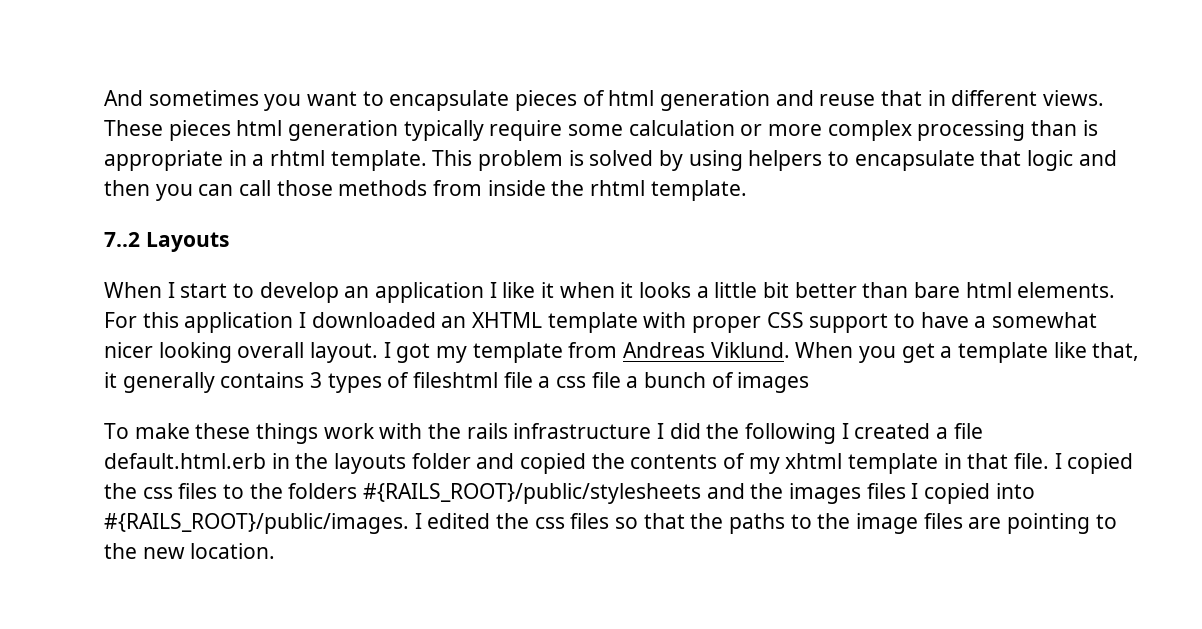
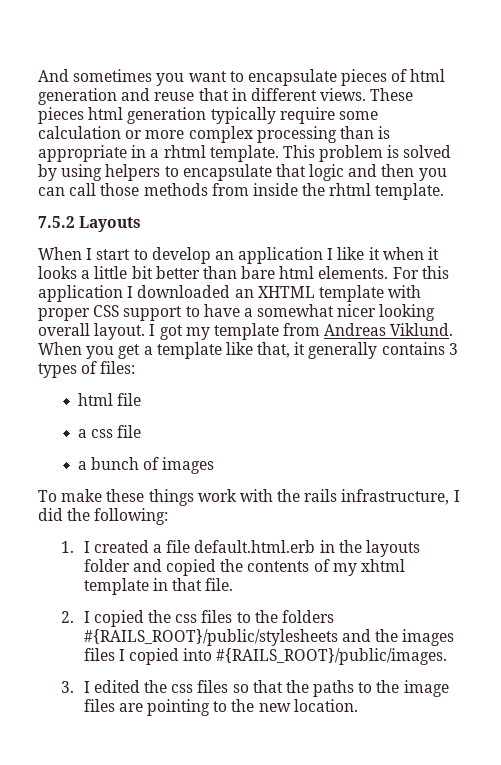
[104,232,140,247] 7..2 -> [38,216,75,228] 7.5.2
[413,372,533,388] fileshtml file -> [100,361,136,374] [77,393,142,406] files: // html file //
(621, 380) none -> (142, 431) //
[513,423,652,439] infrastructure -> [341,489,450,505] infrastructure,
[745,423,837,444] following -> [94,508,169,525] [60,541,74,553] following: // 1.
(1050, 461) none -> [60,611,74,623] // 2.
(409, 523) none -> [60,681,74,693] // 3.

